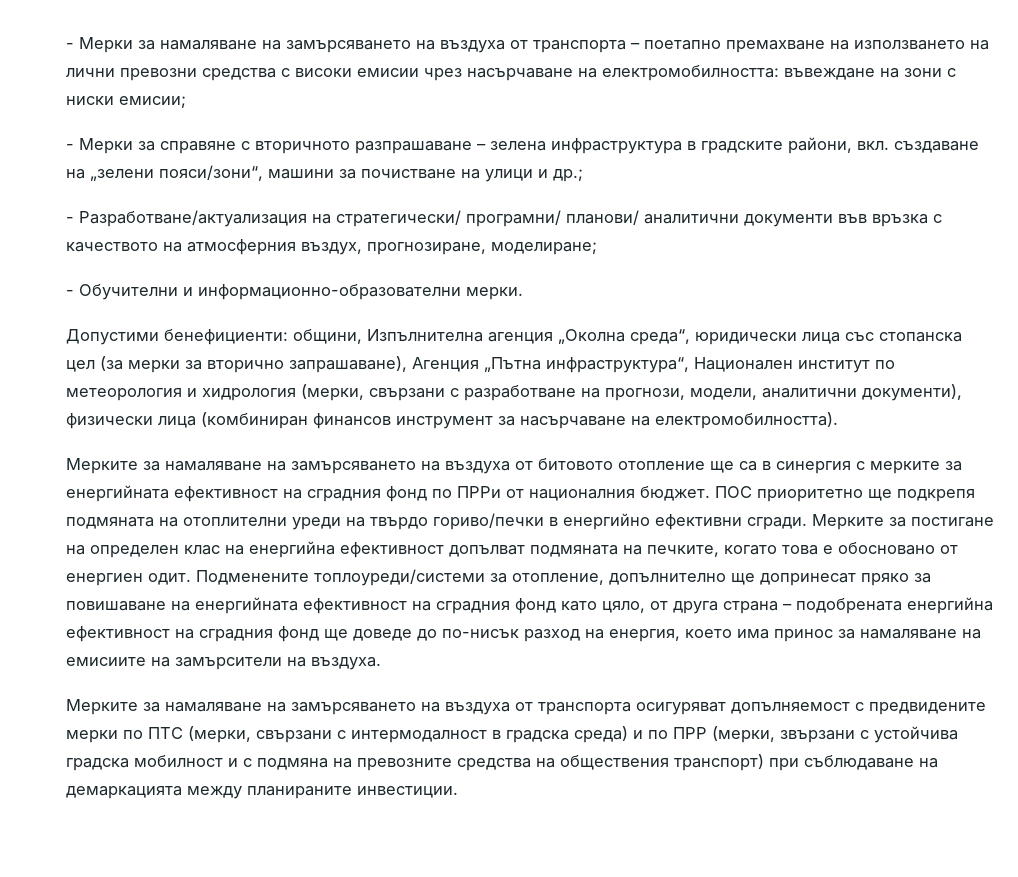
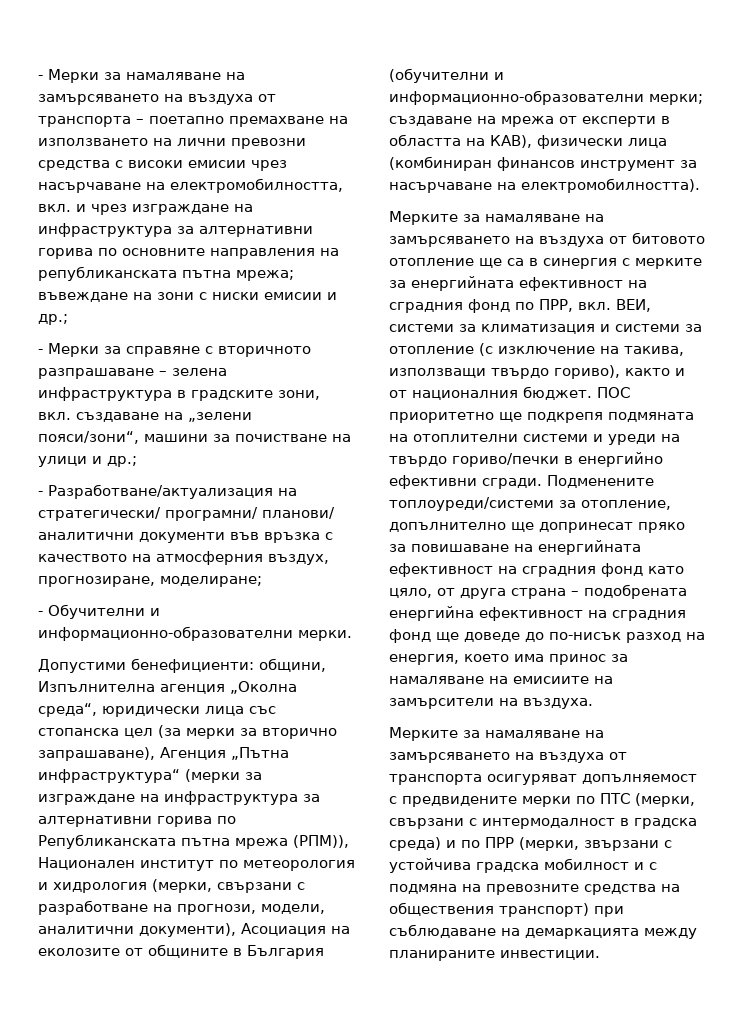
[602,65,779,81] електромобилността: -> [170,178,343,193] [38,204,253,215] [38,223,313,237] [38,248,339,259] [38,266,294,281] електромобилността, вкл. и чрез изграждане на инфраструктура за алтернативни горива по основните направления на републиканската пътна мрежа;
[119,96,186,108] емисии; -> [264,292,337,300] [38,314,68,325] емисии и др.;
[788,137,852,154] райони, -> [278,390,320,400] зони,
[546,357,689,373] инфраструктура“, -> [38,769,262,783] [38,791,320,805] [38,816,236,827] [38,834,349,849] инфраструктура“ (мерки за изграждане на инфраструктура за алтернативни горива по Републиканската пътна мрежа (РПМ)),
(962, 392) none -> [241,923,350,936] [38,944,324,959] [389,68,504,83] [389,90,703,105] [389,116,670,127] [389,134,532,148] Асоциация на еколозите от общините в България (обучителни и информационно-образователни мерки; създаване на мрежа от експерти в областта на КАВ),
[457,486,501,498] ПРРи -> [539,299,651,312] [389,324,702,334] [389,343,684,356] [389,365,685,379] ПРР, вкл. ВЕИ, системи за климатизация и системи за отопление (с изключение на такива, използващи твърдо гориво), както и
(287, 521) none -> [523,434,603,442] системи и
[812,514,994,530] [66,541,958,558] [66,573,191,586] Мерките за постигане на определен клас на енергийна ефективност допълват подмяната на печките, когато това е обосновано от енергиен одит. -> (542, 483) none

